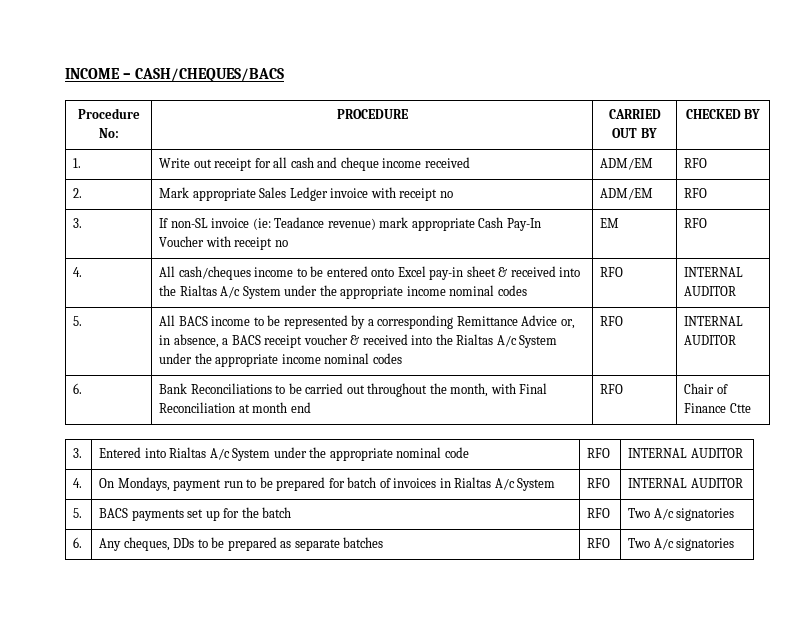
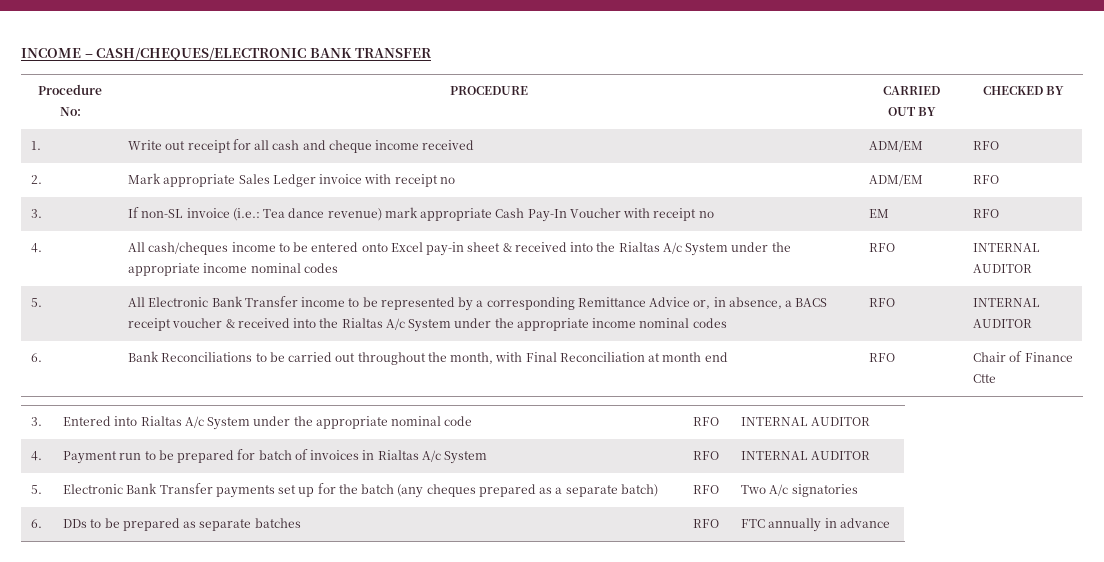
[134,68,284,82] CASH/CHEQUES/BACS -> [96,47,432,61] CASH/CHEQUES/ELECTRONIC BANK TRANSFER
[252,217,325,230] (ie: Teadance -> [232,208,325,221] (i.e.: Tea dance
[178,316,208,326] BACS -> [148,296,298,307] Electronic Bank Transfer
[99,477,222,491] On Mondays, payment -> [63,451,118,464] Payment
[99,508,129,518] BACS -> [63,483,213,494] Electronic Bank Transfer
(292, 512) none -> [397,484,658,498] (any cheques prepared as a separate batch)
[99,537,170,551] Any cheques, -> (43, 523) none
[628,538,735,551] Two A/c signatories -> [741,518,890,532] FTC annually in advance

